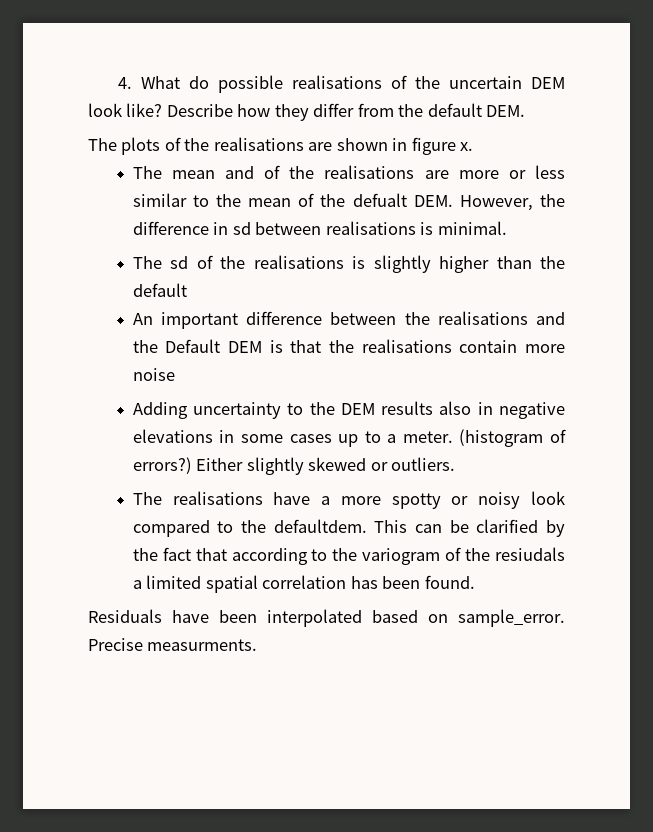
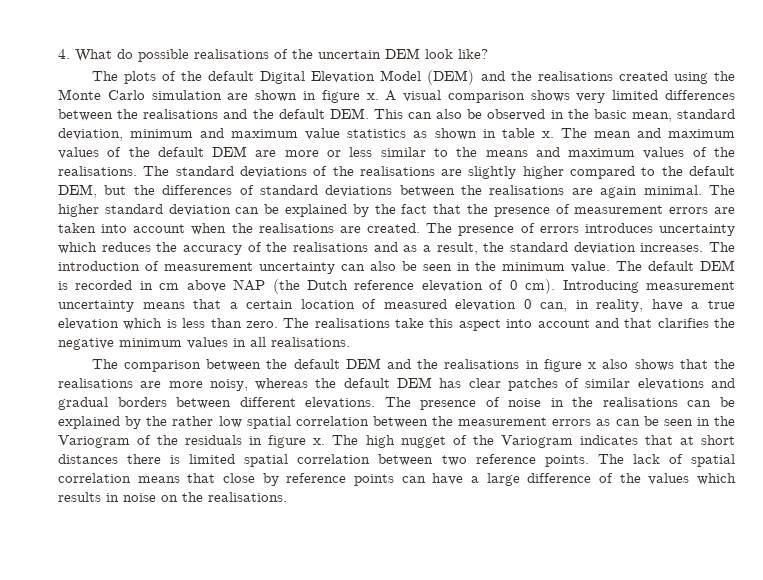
[166,103,526,121] [88,137,304,155] Describe how they differ from the default DEM. // The plots of the realisations -> [91,70,735,85] [58,89,222,100] // The plots of the default Digital Elevation Model (DEM) and the realisations created using the Monte Carlo simulation
[132,165,415,179] // The mean and of the realisations -> [385,90,735,103] [58,108,735,122] [58,128,735,141] [58,146,248,159] A visual comparison shows very limited differences between the realisations and the default DEM. This can also be observed in the basic mean, standard deviation, minimum and maximum value statistics as shown in table x. The mean and maximum values of the default DEM
[248,193,566,211] [132,221,507,235] [132,255,366,269] mean of the defualt DEM. However, the difference in sd between realisations is minimal. // The sd of the realisations is -> [485,147,735,159] [58,166,463,178] means and maximum values of the realisations. The standard deviations of the realisations are
[496,256,565,269] [132,283,187,297] [132,311,565,329] [132,339,565,353] [132,368,175,381] [132,401,565,419] [132,429,567,447] [132,457,456,475] [132,491,565,509] [132,519,539,537] than the default // An important difference between the realisations and the Default DEM is that the realisations contain more noise // Adding uncertainty to the DEM results also in negative elevations in some cases up to a meter. (histogram of errors?) Either slightly skewed or outliers. // The realisations have a more spotty or noisy look compared to the defaultdem. This can be clarified -> [570,166,735,179] [58,184,735,198] [58,204,347,217] compared to the default DEM, but the differences of standard deviations between the realisations are again minimal. The higher standard deviation can be explained
[231,547,565,565] [132,575,475,593] [88,609,565,627] [88,638,258,651] according to the variogram of the resiudals a limited spatial correlation has been found. // Residuals have been interpolated based on sample_error. Precise measurments. -> [467,204,735,217] [58,223,735,236] [58,242,735,255] [58,260,735,274] [58,279,736,294] [58,299,735,312] [58,318,735,331] [58,337,350,350] [91,358,735,372] [58,377,736,391] [58,397,736,410] [58,416,735,429] [58,435,735,448] [58,454,736,467] [58,473,736,486] [58,492,287,502] the presence of measurement errors are taken into account when the realisations are created. The presence of errors introduces uncertainty which reduces the accuracy of the realisations and as a result, the standard deviation increases. The introduction of measurement uncertainty can also be seen in the minimum value. The default DEM is recorded in cm above NAP (the Dutch reference elevation of 0 cm). Introducing measurement uncertainty means that a certain location of measured elevation 0 can, in reality, have a true elevation which is less than zero. The realisations take this aspect into account and that clarifies the negative minimum values in all realisations. // The comparison between the default DEM and the realisations in figure x also shows that the realisations are more noisy, whereas the default DEM has clear patches of similar elevations and gradual borders between different elevations. The presence of noise in the realisations can be explained by the rather low spatial correlation between the measurement errors as can be seen in the Variogram of the residuals in figure x. The high nugget of the Variogram indicates that at short distances there is limited spatial correlation between two reference points. The lack of spatial correlation means that close by reference points can have a large difference of the values which results in noise on the realisations.

